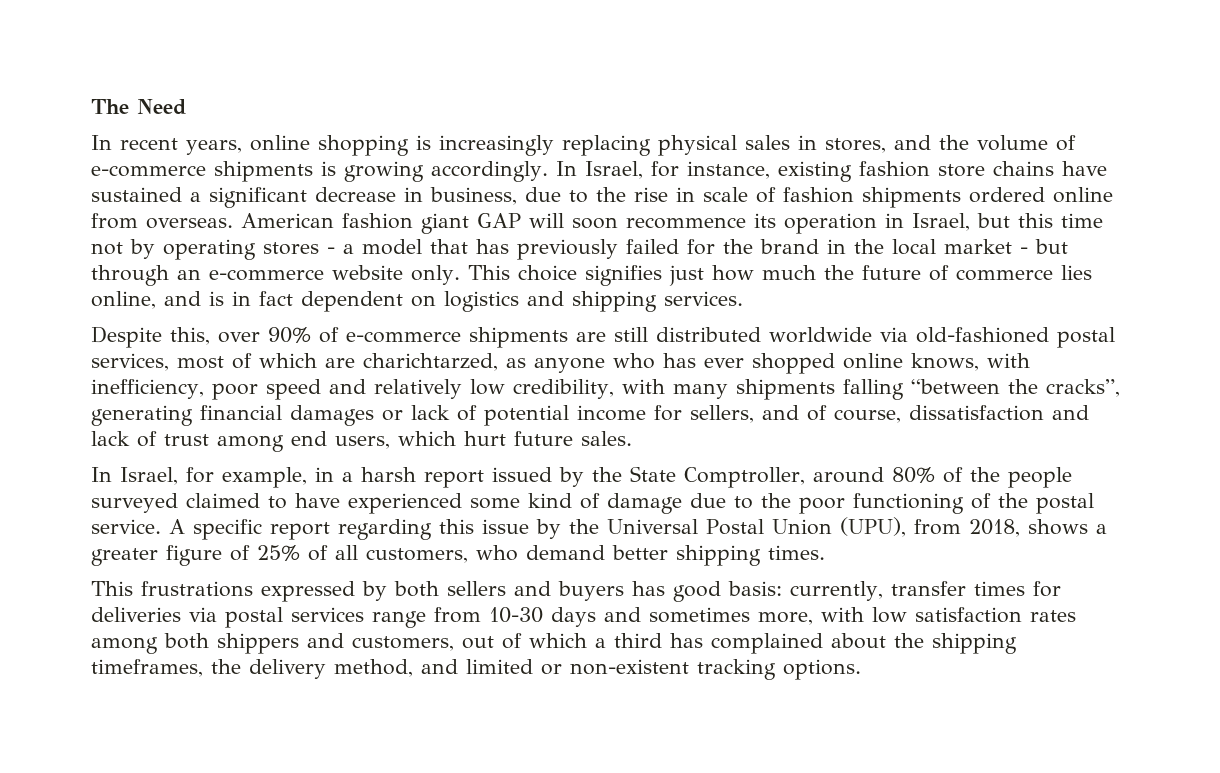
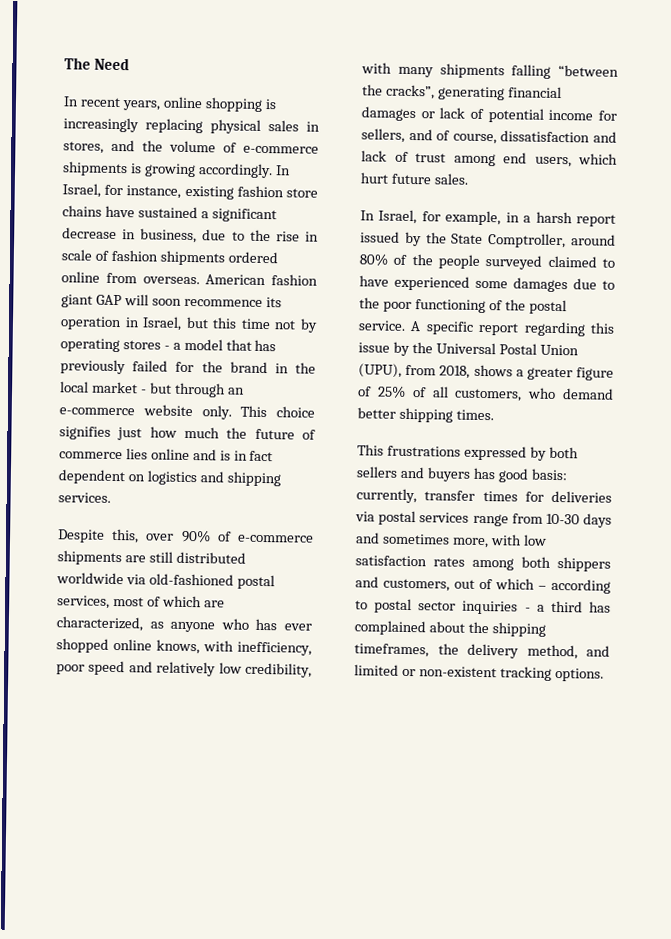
[91,291,156,309] online, -> [150,448,190,461] online
[363,353,498,371] charichtarzed, -> [56,616,143,632] characterized,
[528,493,682,514] kind of damage -> [513,277,568,293] damages
(587, 640) none -> [538,578,611,594] [355,598,531,615] – according to postal sector inquiries -

